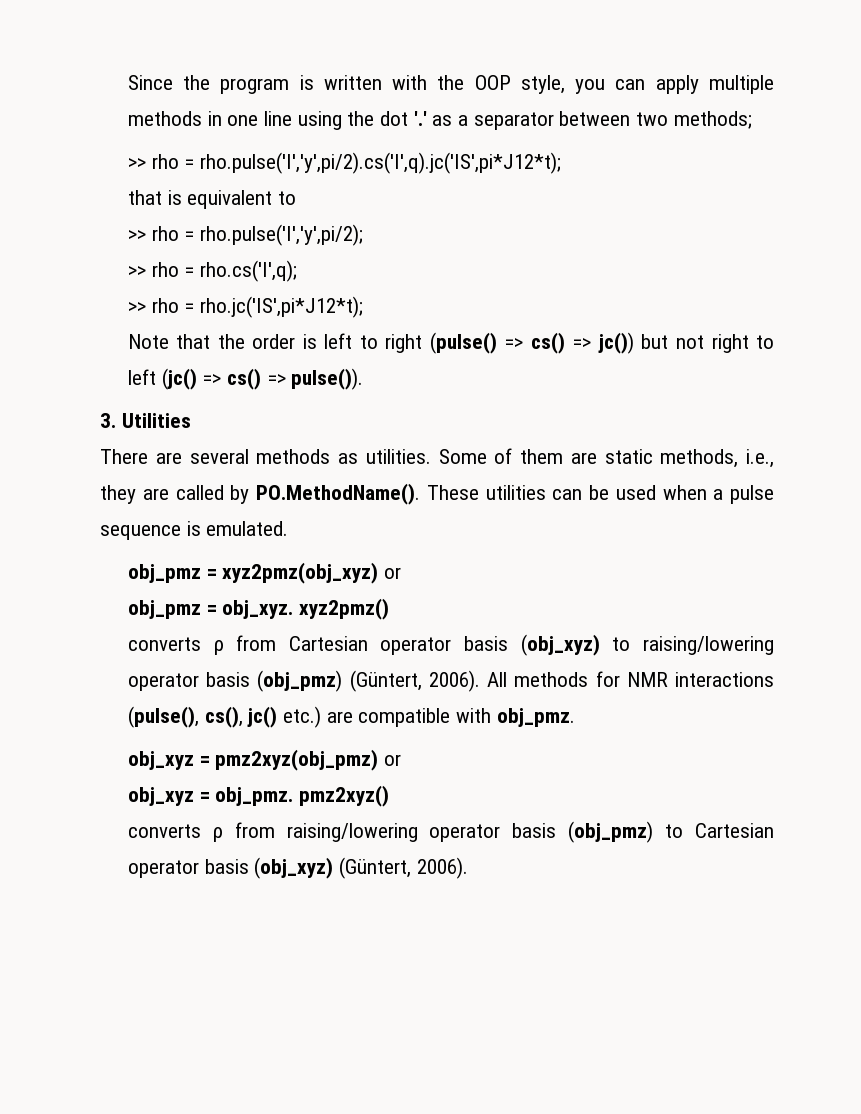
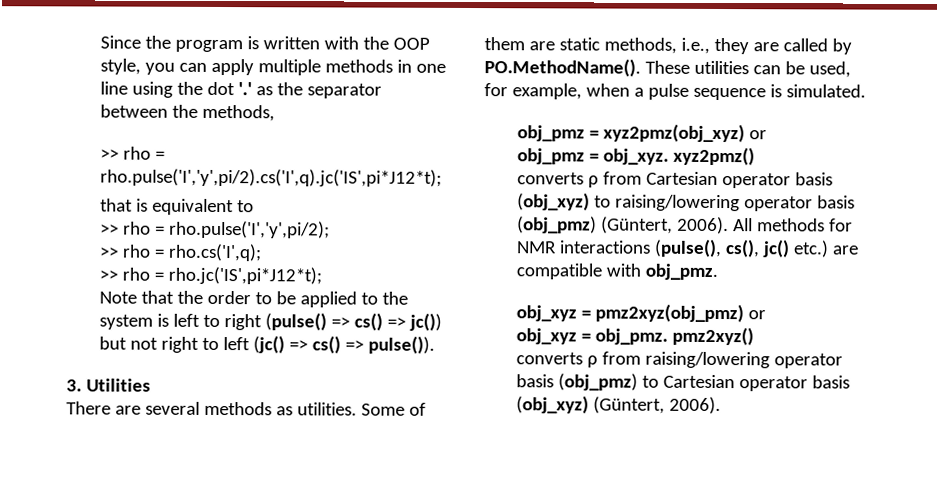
[457,115,468,126] a -> [277,82,304,96] the
[635,111,752,129] two methods; -> [172,104,276,122] the methods,
(296, 341) none -> [255,291,409,308] [99,314,154,330] to be applied to the system
[615,485,656,500] used -> [808,61,851,78] [484,83,582,100] used, for example,
[206,521,289,536] emulated. -> [785,84,866,98] simulated.

